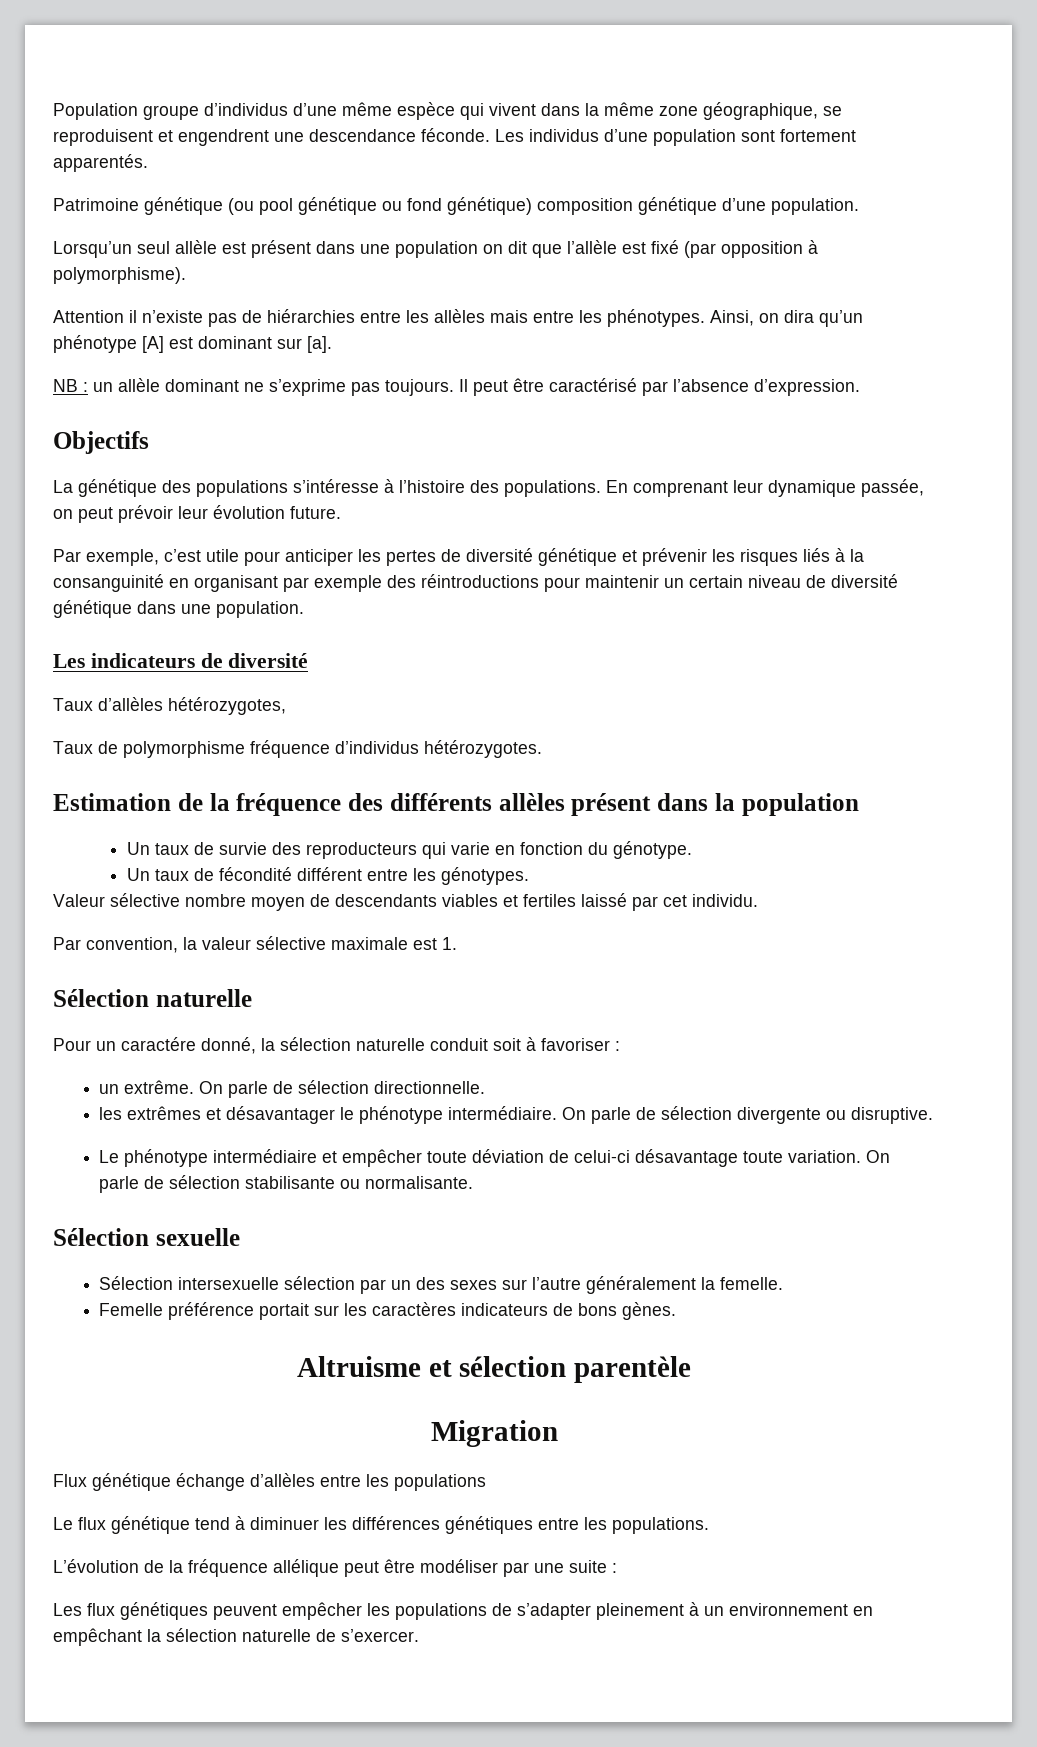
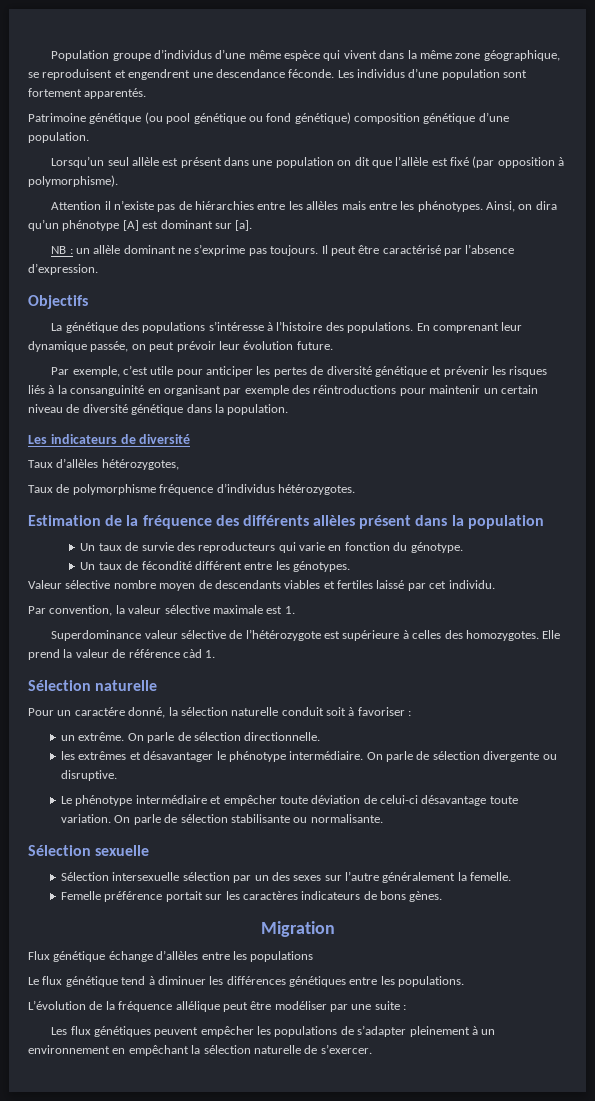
[181,604,211,614] une -> [214,404,224,413] la
(457, 943) none -> [51,629,561,641] [28,649,216,660] // Superdominance valeur sélective de l’hétérozygote est supérieure à celles des homozygotes. Elle prend la valeur de référence càd 1.
[296,1356,692,1383] // Altruisme et sélection parentèle -> (443, 896) none

